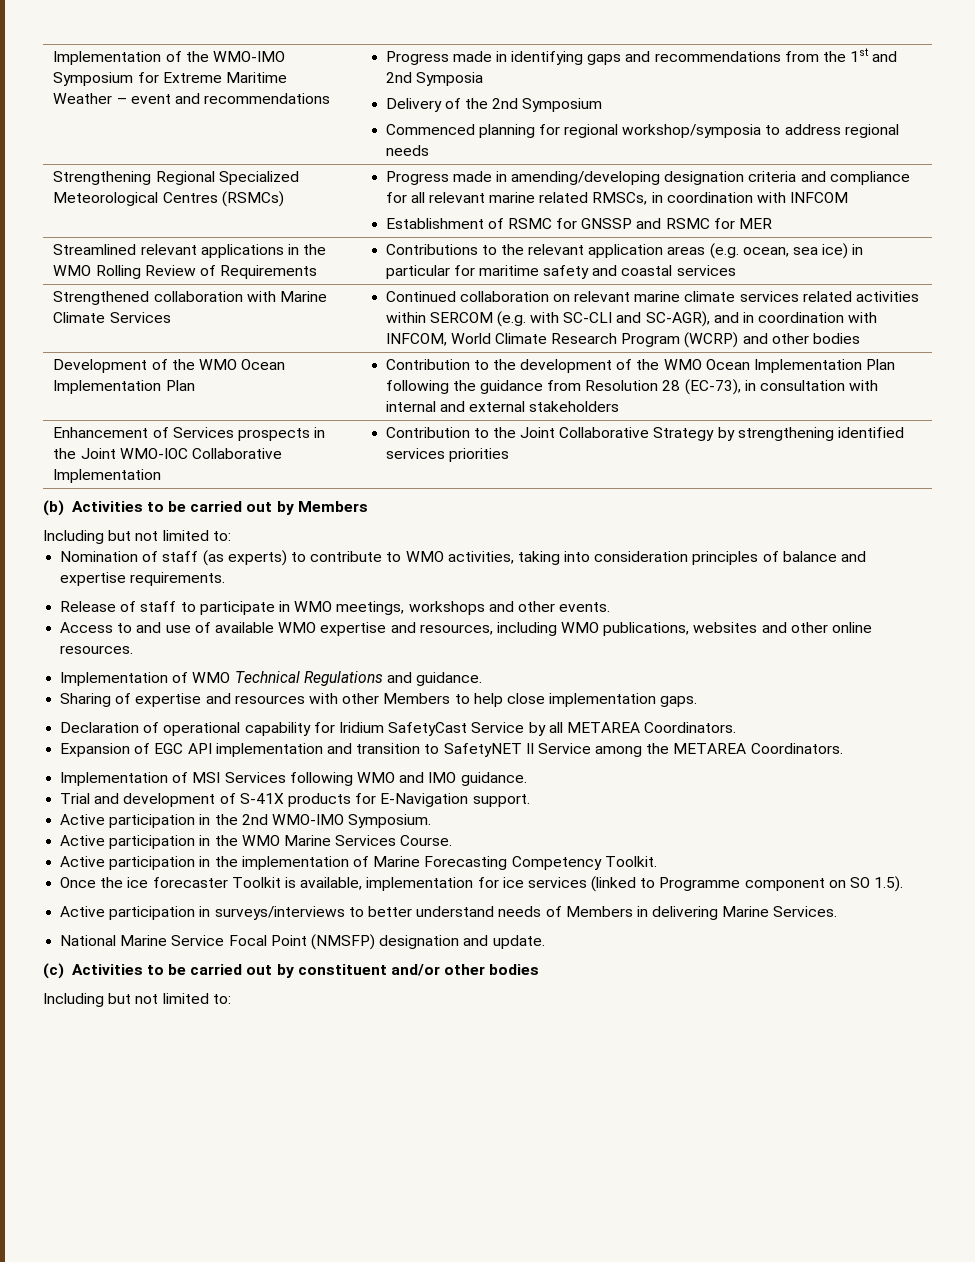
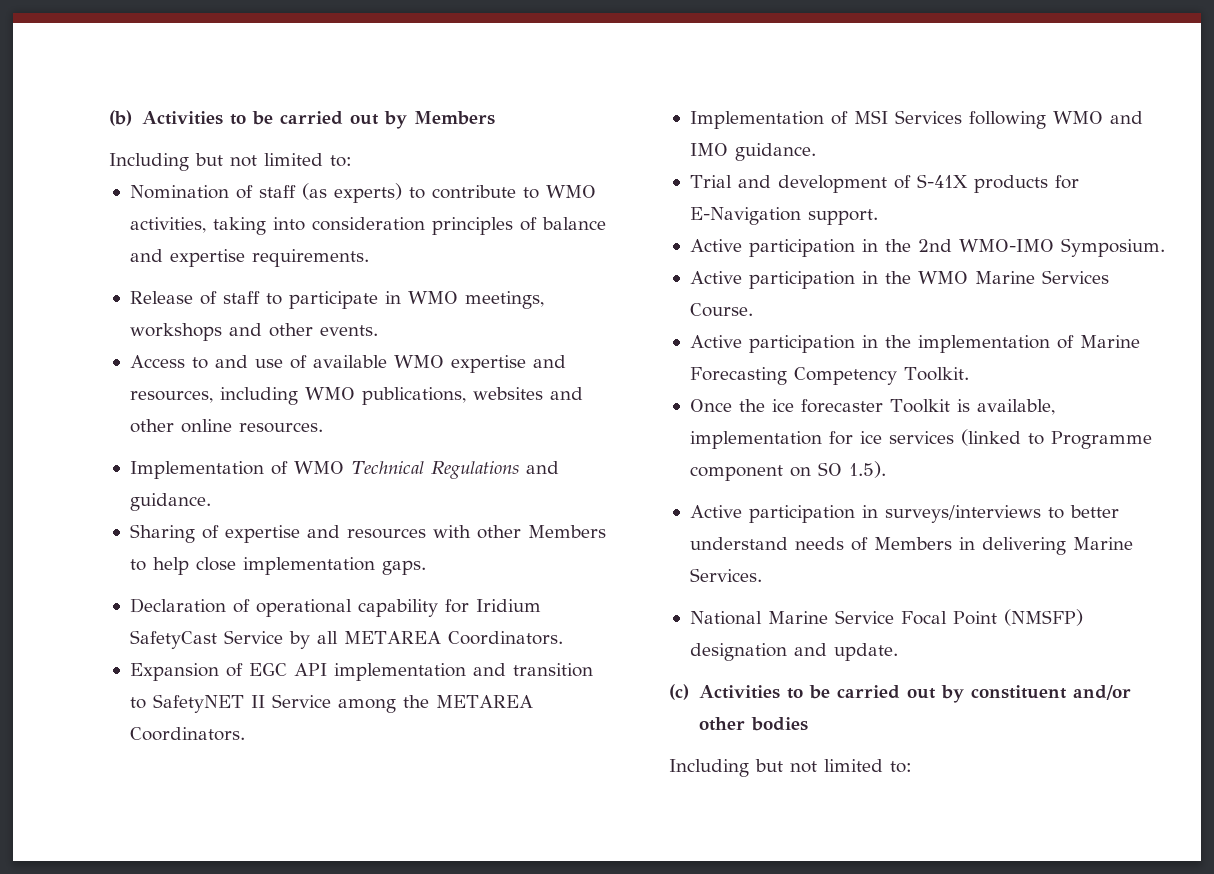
[53,51,285,65] [53,72,287,86] [53,93,331,104] [385,48,898,65] [385,72,483,86] [385,98,603,112] [385,124,899,138] [385,145,429,156] [53,171,299,185] [53,191,284,207] [385,171,910,185] [385,192,849,205] [385,218,772,229] [53,244,327,258] [53,265,318,279] [385,243,864,259] [385,265,736,279] [53,291,327,305] [53,312,171,323] [385,291,919,302] [385,311,878,327] [385,332,860,348] [53,359,286,373] [53,380,195,394] [385,359,896,373] [385,379,879,395] [385,401,620,412] [53,427,326,441] [53,448,282,459] [53,469,162,483] [385,427,904,441] [385,448,509,462] Implementation of the WMO-IMO Symposium for Extreme Maritime Weather – event and recommendations | Progress made in identifying gaps and recommendations from the 1st and 2nd Symposia // Delivery of the 2nd Symposium // Commenced planning for regional workshop/symposia to address regional needs // Strengthening Regional Specialized Meteorological Centres (RSMCs) | Progress made in amending/developing designation criteria and compliance for all relevant marine related RMSCs, in coordination with INFCOM // Establishment of RSMC for GNSSP and RSMC for MER // Streamlined relevant applications in the WMO Rolling Review of Requirements | Contributions to the relevant application areas (e.g. ocean, sea ice) in particular for maritime safety and coastal services // Strengthened collaboration with Marine Climate Services | Continued collaboration on relevant marine climate services related activities within SERCOM (e.g. with SC-CLI and SC-AGR), and in coordination with INFCOM, World Climate Research Program (WCRP) and other bodies // Development of the WMO Ocean Implementation Plan | Contribution to the development of the WMO Ocean Implementation Plan following the guidance from Resolution 28 (EC-73), in consultation with internal and external stakeholders // Enhancement of Services prospects in the Joint WMO-IOC Collaborative Implementation | Contribution to the Joint Collaborative Strategy by strengthening identified services priorities // -> (109, 118) none

